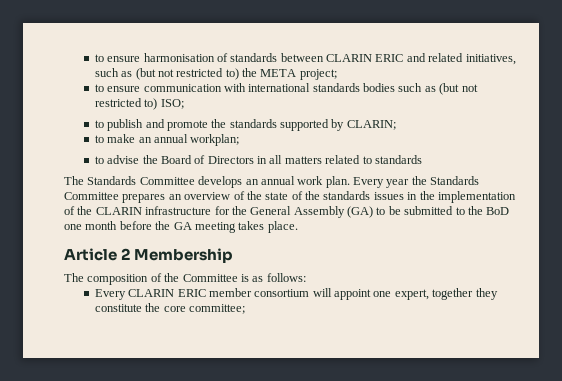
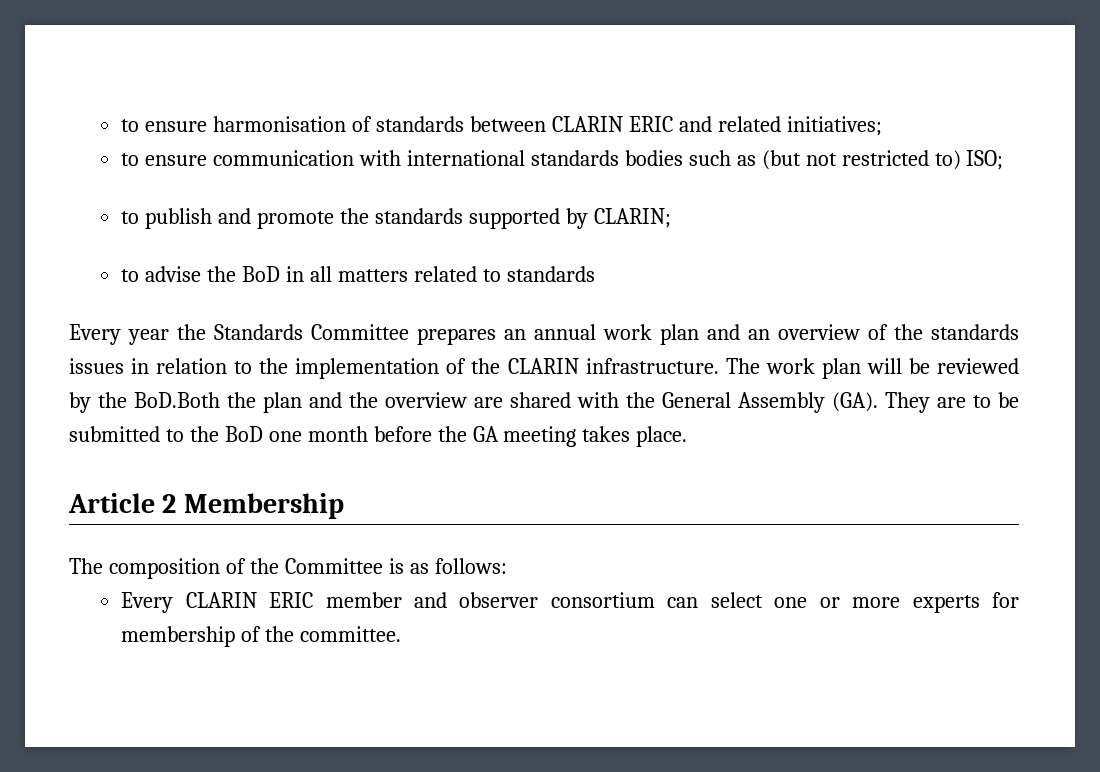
[465,54,516,65] [94,68,337,80] initiatives, such as (but not restricted to) the META project; -> [786,116,882,136] initiatives;
[94,134,240,146] // to make an annual workplan; -> (671, 218) none
[160,155,254,164] Board of Directors -> [242,266,281,282] BoD
[64,176,350,188] The Standards Committee develops an annual work plan. -> (595, 274) none
[184,191,289,200] overview of the state -> [534,324,860,345] annual work plan and an overview
(418, 196) none -> [156,358,253,374] relation to
[145,206,373,218] infrastructure for the General Assembly (GA) -> [585,358,1020,379] [69,392,966,413] infrastructure. The work plan will be reviewed by the BoD.Both the plan and the overview are shared with the General Assembly (GA). They are
[254,288,498,300] [94,303,245,314] consortium will appoint one expert, together they constitute the core committee; -> [414,592,1020,613] [121,626,402,647] and observer consortium can select one or more experts for membership of the committee.

